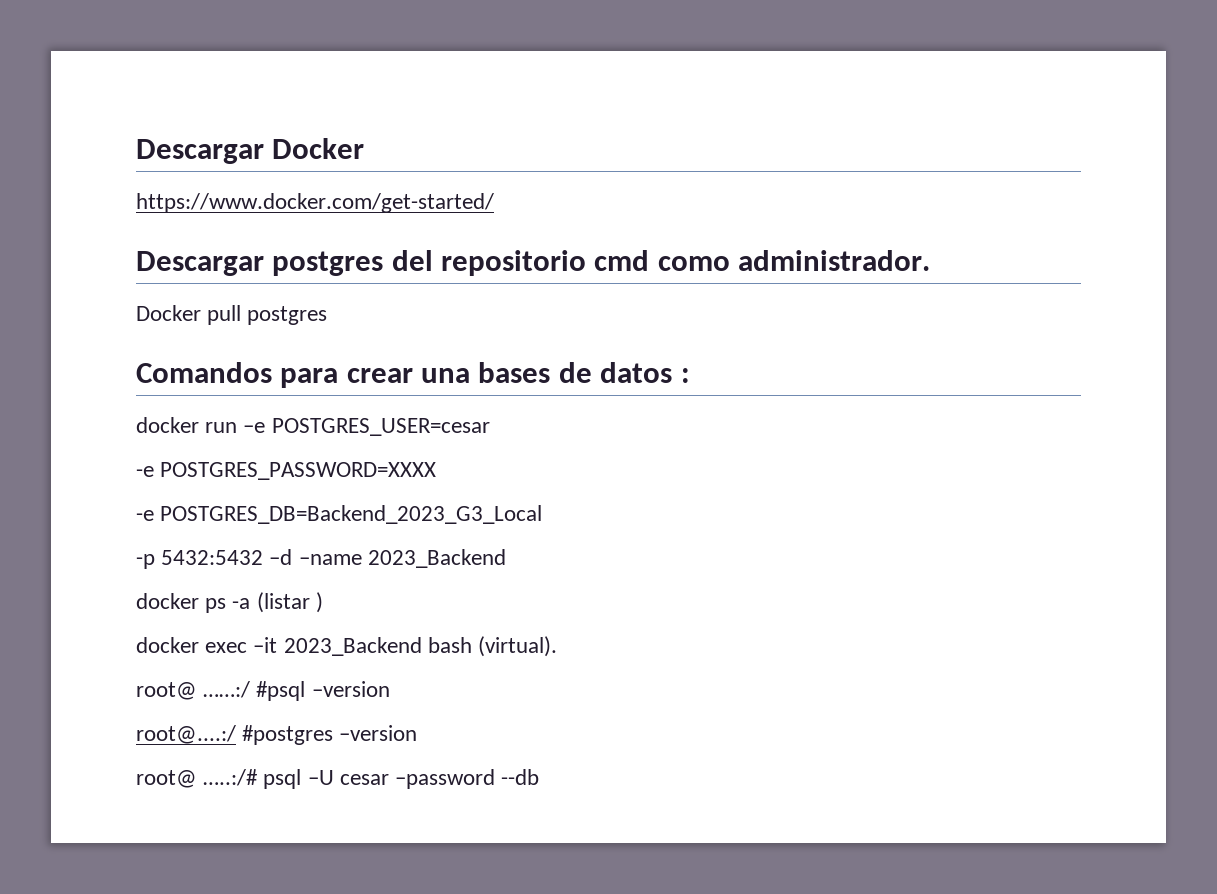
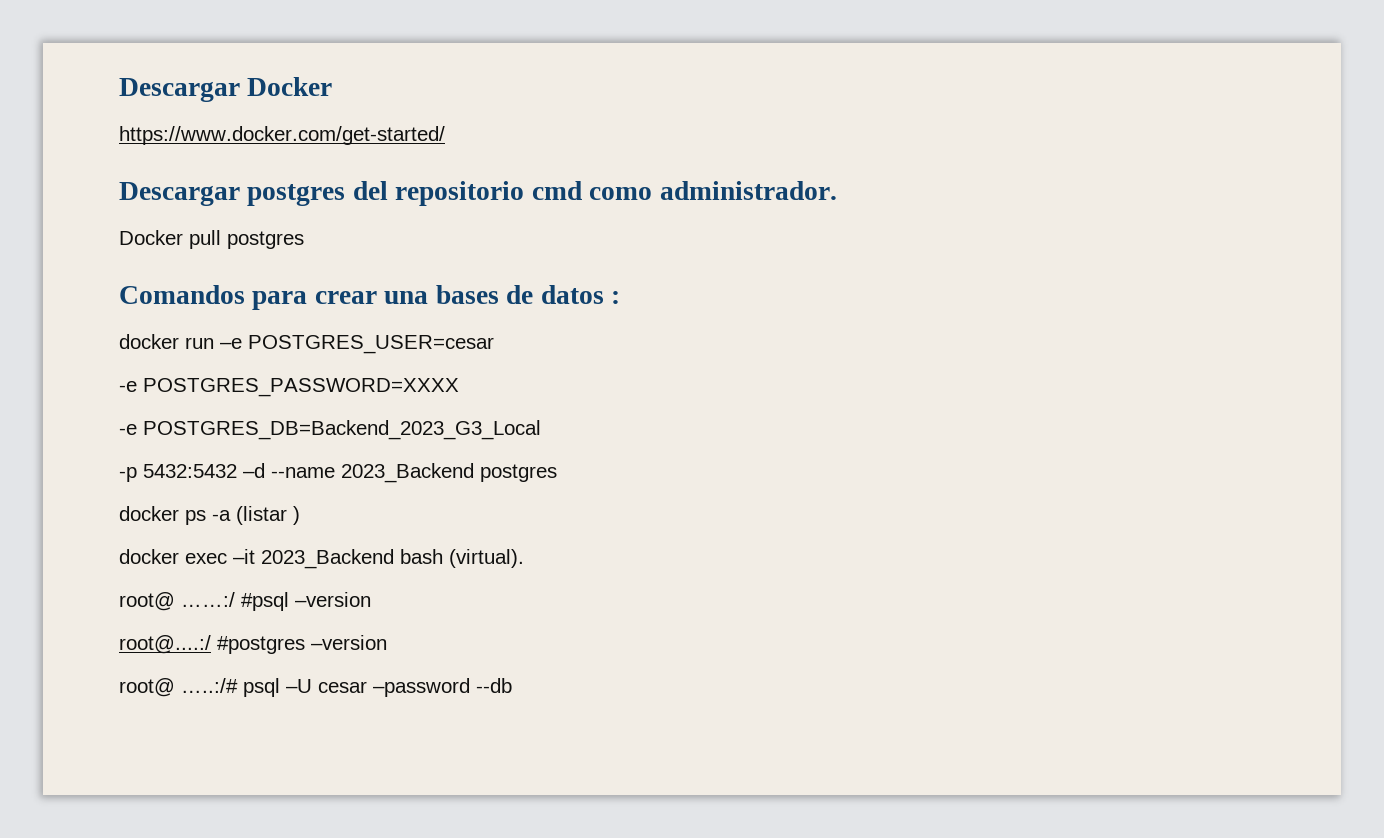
[298,549,506,568] –name 2023_Backend -> [271,463,557,483] --name 2023_Backend postgres

